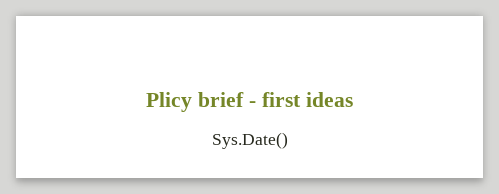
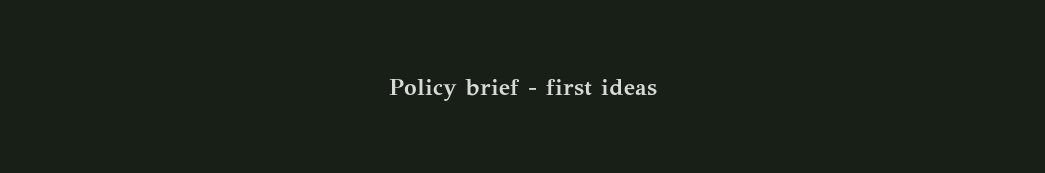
[146,92,193,112] Plicy -> [388,79,457,101] Policy
[211,132,288,149] // Sys.Date() -> (657, 87) none

